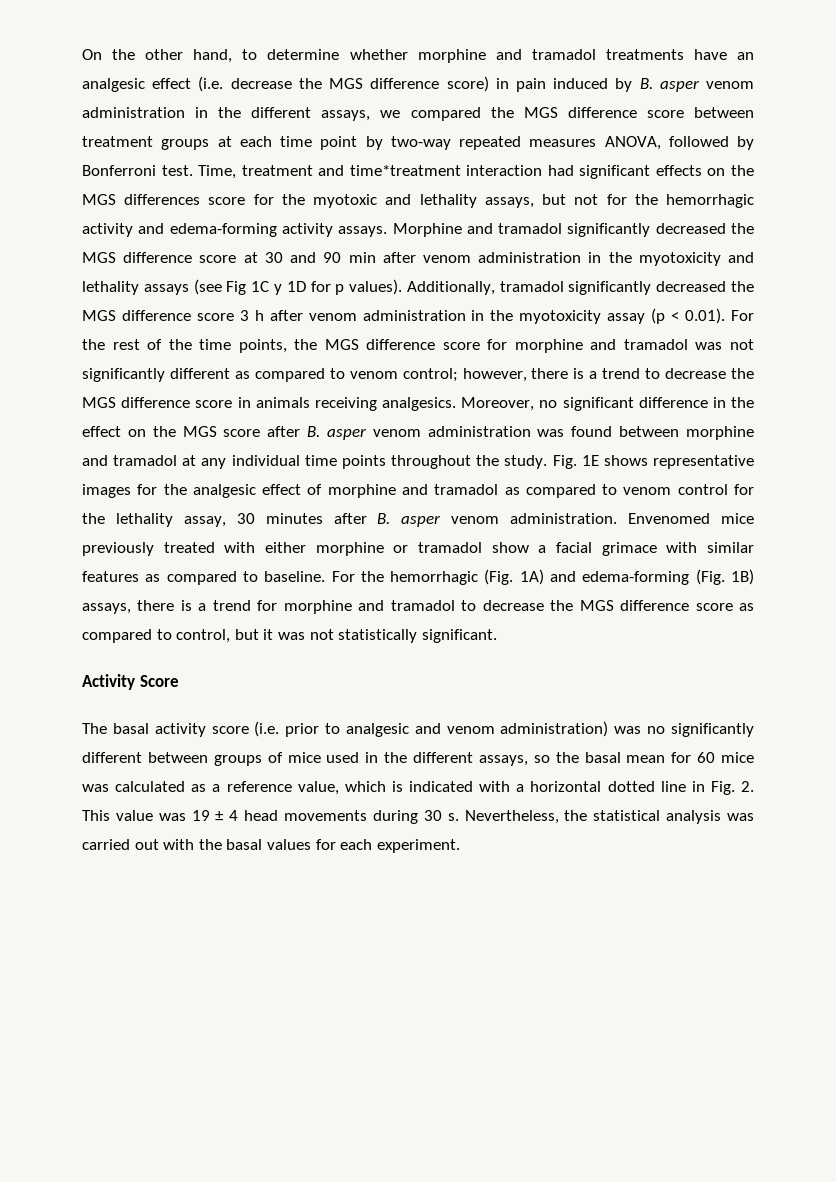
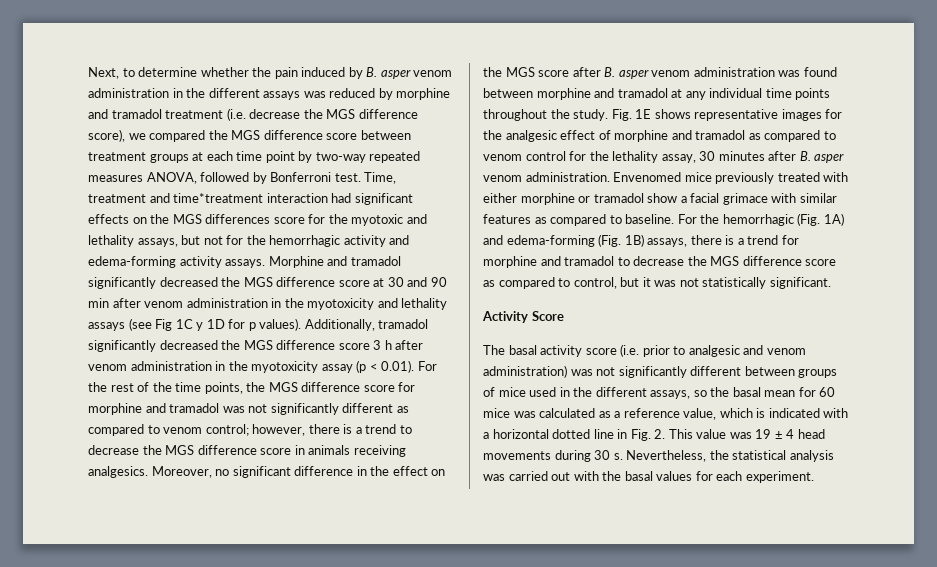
[82,49,754,63] [82,76,509,92] On the other hand, to determine whether morphine and tramadol treatments have an analgesic effect (i.e. decrease the MGS difference score) in -> [88,67,272,79] Next, to determine whether the
[321,110,371,121] assays, -> [263,88,451,100] [88,108,418,121] [88,129,125,142] assays was reduced by morphine and tramadol treatment (i.e. decrease the MGS difference score),
[647,726,666,734] no -> [596,367,616,376] not

